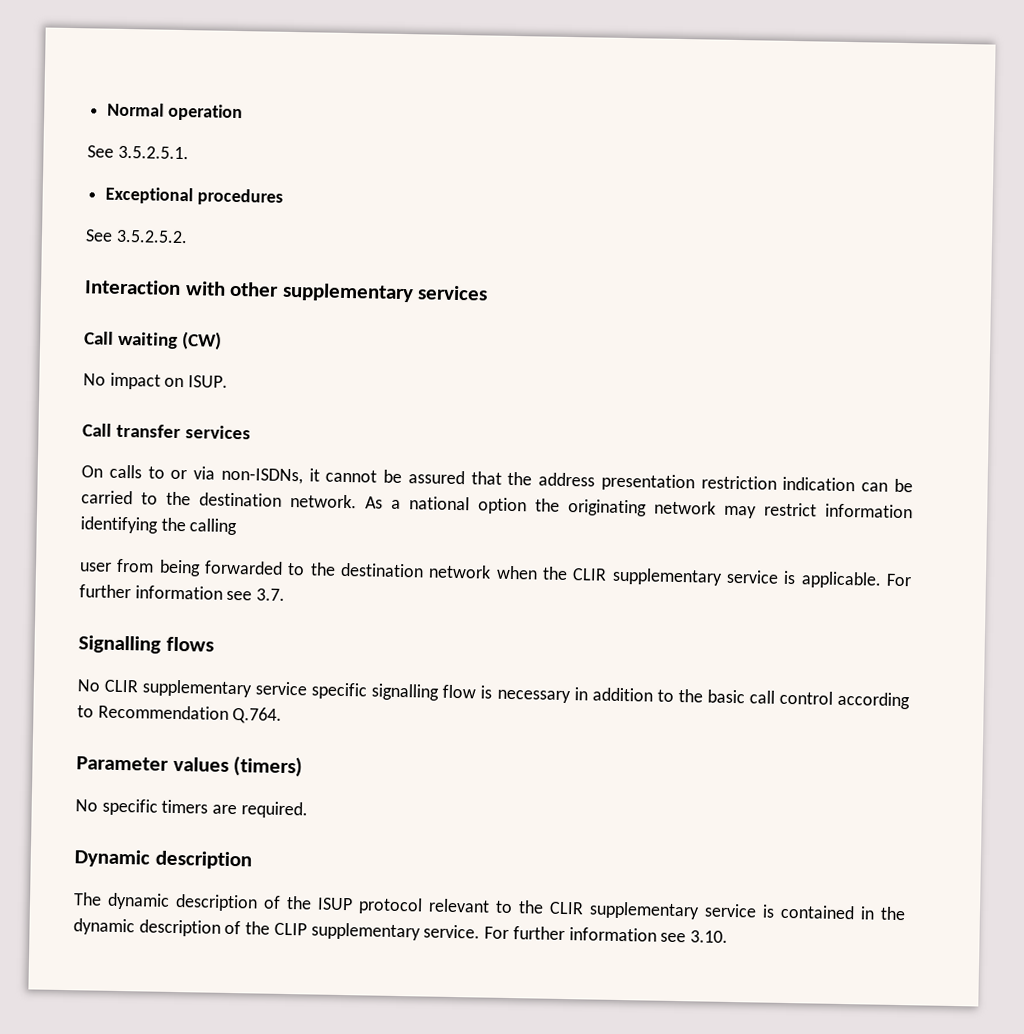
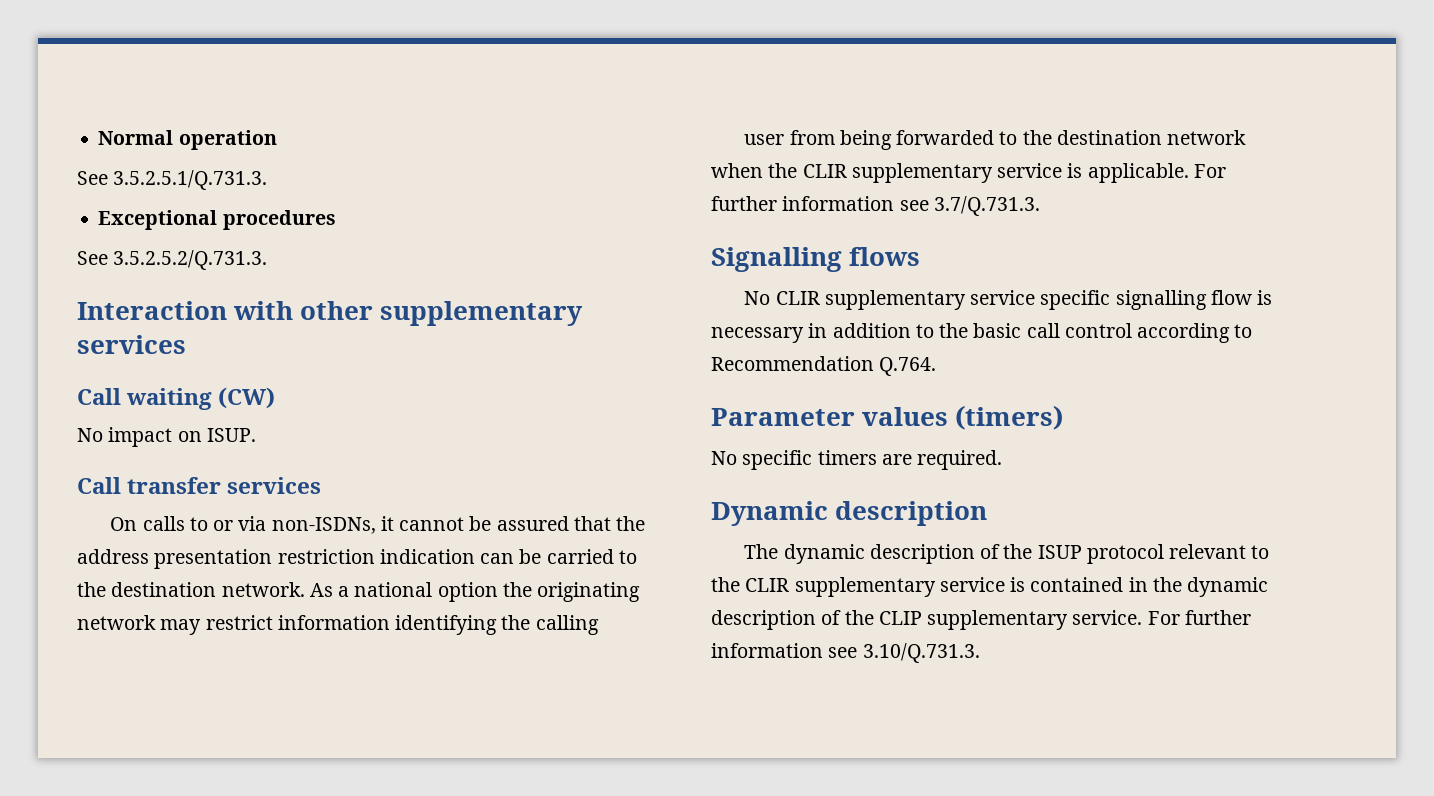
[117,145,189,160] 3.5.2.5.1. -> [113,170,268,190] 3.5.2.5.1/Q.731.3.
[115,229,188,244] 3.5.2.5.2. -> [113,250,268,270] 3.5.2.5.2/Q.731.3.
[256,588,286,601] 3.7. -> [933,196,1040,216] 3.7/Q.731.3.
[689,930,728,943] 3.10. -> [862,643,980,663] 3.10/Q.731.3.

